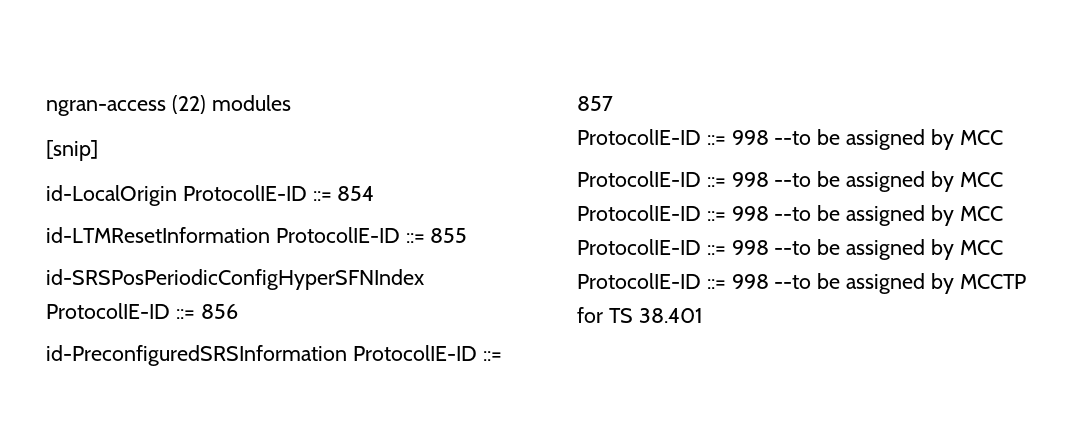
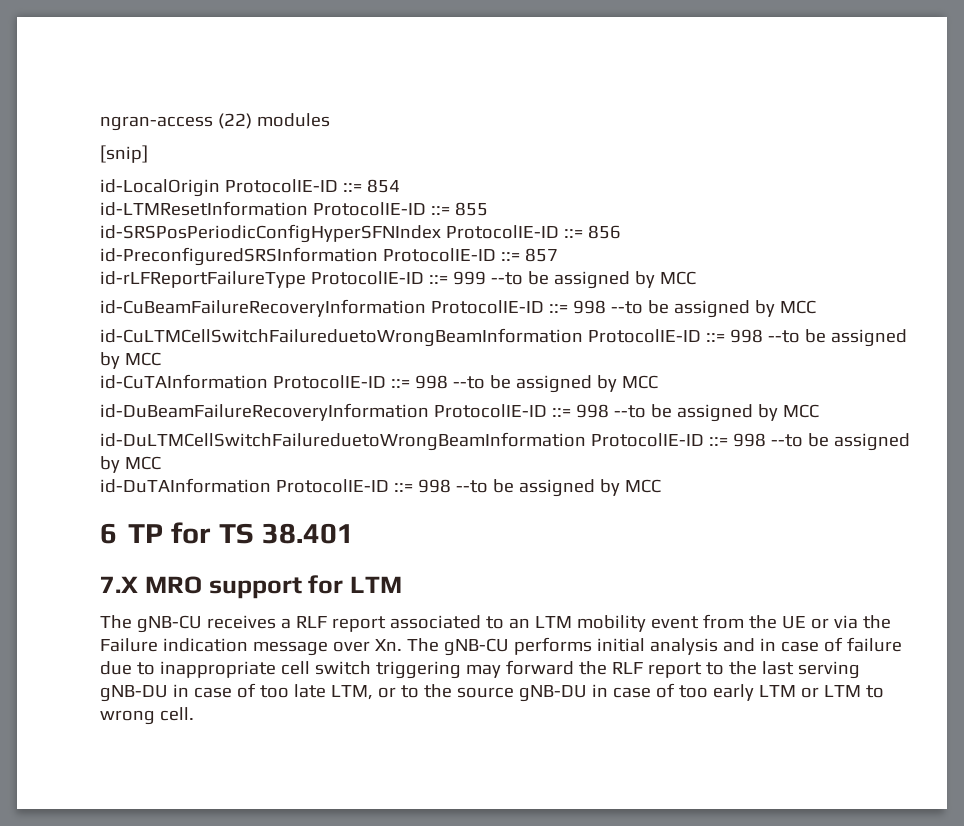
[577,129,1003,150] [577,171,1003,192] [577,205,1003,226] [577,239,1003,260] [577,273,1026,294] [577,307,703,323] ProtocolIE-ID ::= 998 --to be assigned by MCC // ProtocolIE-ID ::= 998 --to be assigned by MCC ProtocolIE-ID ::= 998 --to be assigned by MCC ProtocolIE-ID ::= 998 --to be assigned by MCC ProtocolIE-ID ::= 998 --to be assigned by MCCTP for TS 38.401 -> [100,271,696,289] [100,299,816,318] [100,328,907,347] [100,352,161,369] [100,374,658,393] [100,403,819,422] [100,432,910,451] [100,456,161,473] [100,478,661,497] [100,522,354,544] [100,575,402,599] [100,614,891,633] [100,637,902,656] [100,660,860,679] [100,683,884,702] [100,707,194,725] id-rLFReportFailureType ProtocolIE-ID ::= 999 --to be assigned by MCC // id-CuBeamFailureRecoveryInformation ProtocolIE-ID ::= 998 --to be assigned by MCC // id-CuLTMCellSwitchFailureduetoWrongBeamInformation ProtocolIE-ID ::= 998 --to be assigned by MCC // id-CuTAInformation ProtocolIE-ID ::= 998 --to be assigned by MCC // id-DuBeamFailureRecoveryInformation ProtocolIE-ID ::= 998 --to be assigned by MCC // id-DuLTMCellSwitchFailureduetoWrongBeamInformation ProtocolIE-ID ::= 998 --to be assigned by MCC // id-DuTAInformation ProtocolIE-ID ::= 998 --to be assigned by MCC // 6 TP for TS 38.401 // 7.X MRO support for LTM // The gNB-CU receives a RLF report associated to an LTM mobility event from the UE or via the Failure indication message over Xn. The gNB-CU performs initial analysis and in case of failure due to inappropriate cell switch triggering may forward the RLF report to the last serving gNB-DU in case of too late LTM, or to the source gNB-DU in case of too early LTM or LTM to wrong cell.

